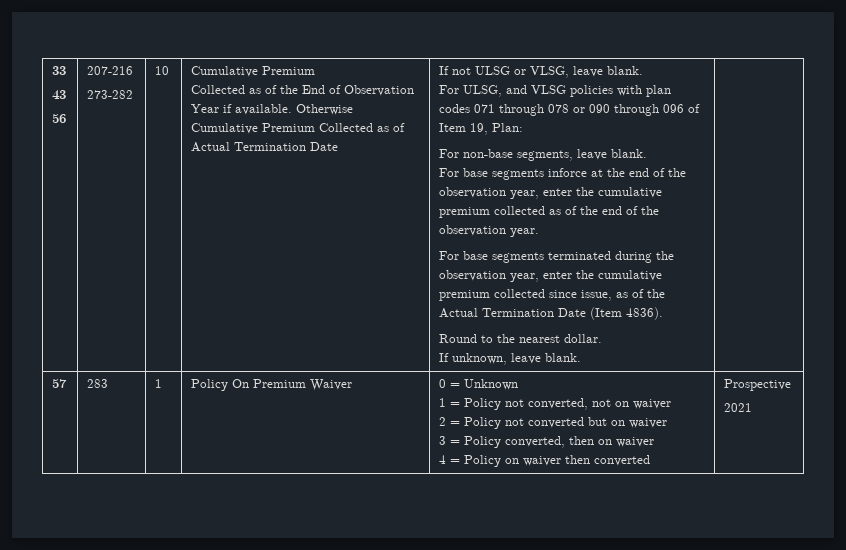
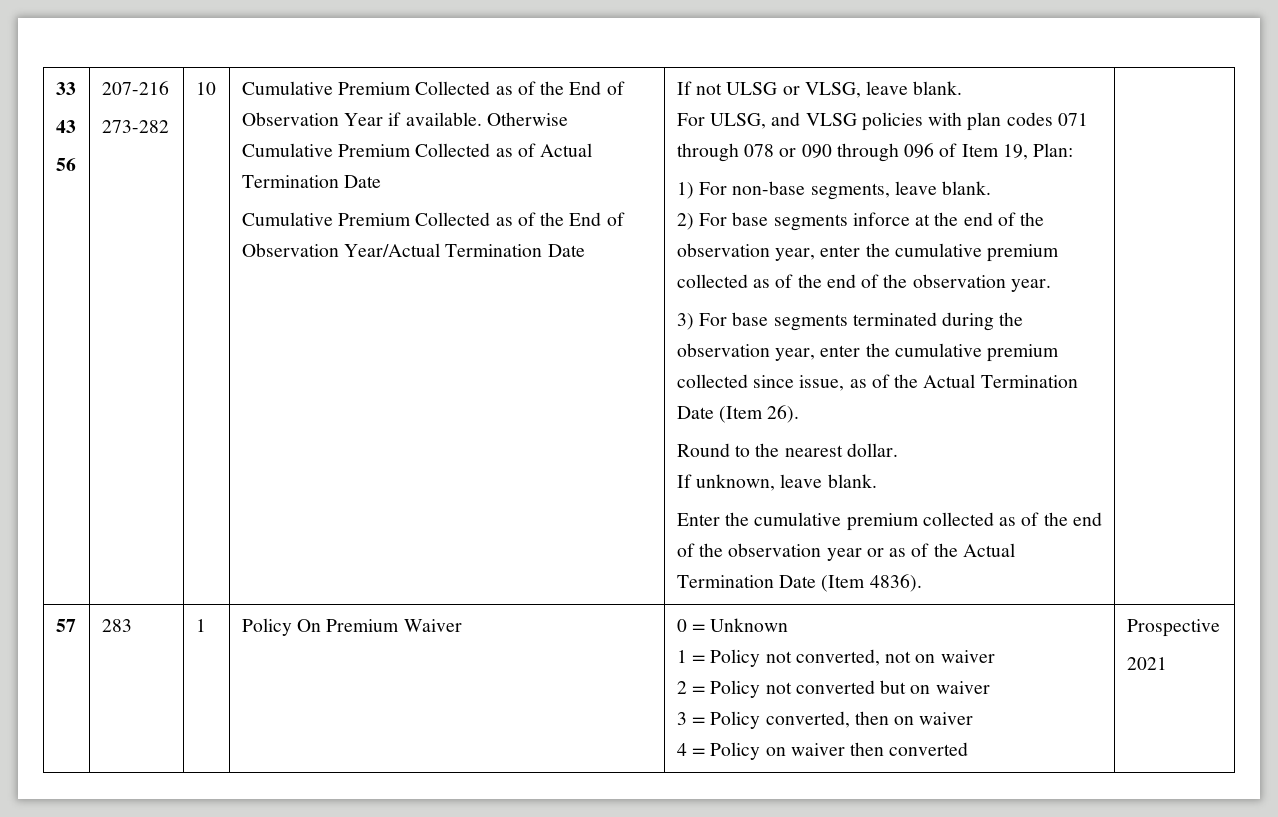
(316, 70) // -> (412, 88) none
(339, 146) none -> [241,212,625,226] [241,243,585,257] // Cumulative Premium Collected as of the End of Observation Year/Actual Termination Date
(524, 127) none -> [676,182,694,199] 1)
(648, 153) none -> [676,213,694,230] 2)
(540, 232) none -> [676,313,694,330] 3)
[626,307,664,320] 4836). -> [767,405,800,423] 26).
(582, 357) none -> [676,512,1102,531] [676,543,1015,561] [676,574,922,592] // Enter the cumulative premium collected as of the end of the observation year or as of the Actual Termination Date (Item 4836).

